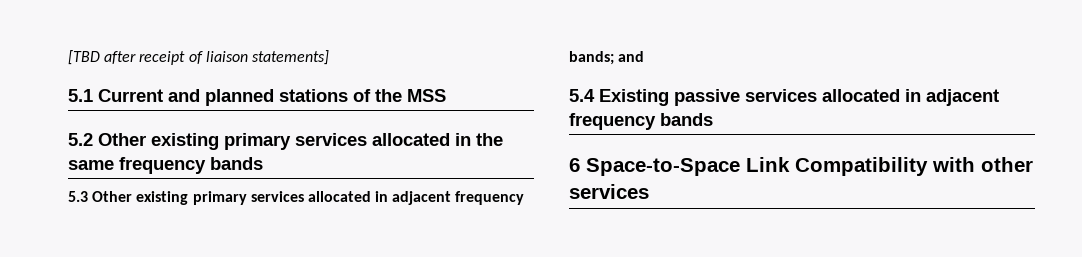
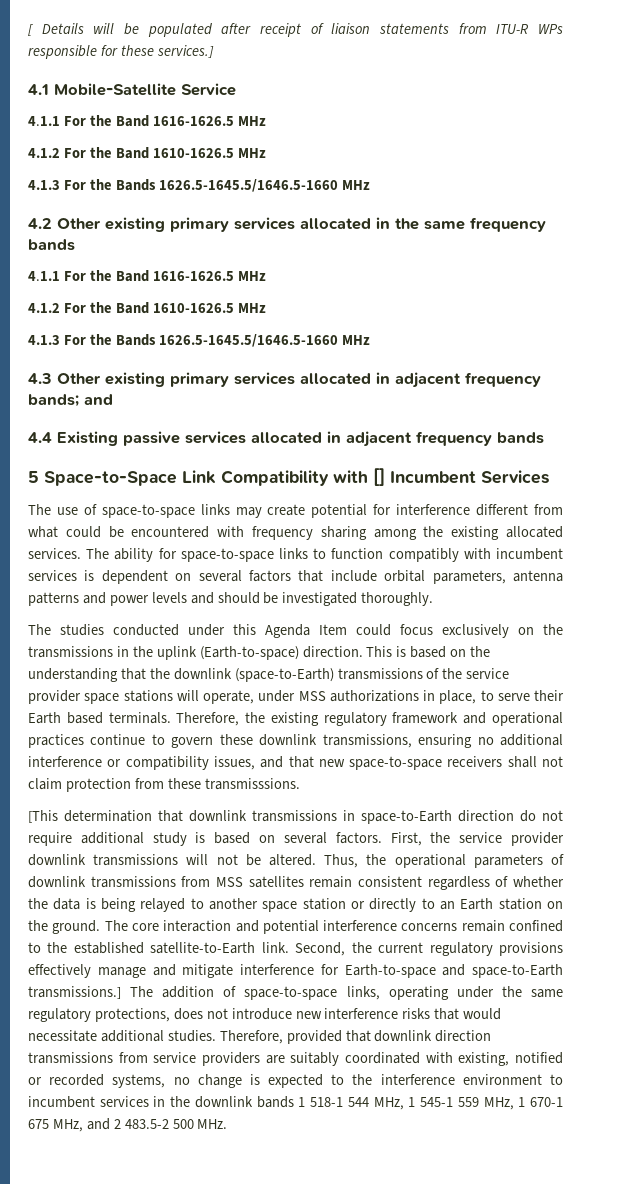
[68,50,329,65] [68,89,446,106] [68,133,93,146] [TBD after receipt of liaison statements] // 5.1 Current and planned stations of the MSS // 5.2 -> [28,23,564,37] [28,45,214,59] [28,83,236,96] [28,115,266,127] [28,147,266,159] [28,179,370,192] [28,218,52,229] [ Details will be populated after receipt of liaison statements from ITU-R WPs responsible for these services.] // 4.1 Mobile-Satellite Service // 4.1.1 For the Band 1616-1626.5 MHz // 4.1.2 For the Band 1610-1626.5 MHz // 4.1.3 For the Bands 1626.5-1645.5/1646.5-1660 MHz // 4.2
[68,191,88,202] 5.3 -> [28,270,266,282] [28,302,266,314] [28,334,370,347] [28,373,52,384] 4.1.1 For the Band 1616-1626.5 MHz // 4.1.2 For the Band 1610-1626.5 MHz // 4.1.3 For the Bands 1626.5-1645.5/1646.5-1660 MHz // 4.3
[569,89,595,102] 5.4 -> [28,432,52,443] 4.4
[569,158,580,172] 6 -> [28,471,39,483] 5
[981,157,1033,172] [569,184,649,199] other services -> [373,468,549,486] [28,504,563,518] [28,526,563,540] [28,548,563,562] [28,570,563,584] [28,592,434,606] [28,624,563,638] [28,646,491,660] [28,668,510,682] [28,690,564,704] [28,712,563,726] [28,734,563,748] [28,756,563,770] [28,778,300,792] [28,810,563,824] [28,832,564,846] [28,854,564,868] [28,876,564,890] [28,898,563,912] [28,920,564,934] [28,942,563,956] [28,964,563,978] [28,986,563,1000] [28,1008,502,1022] [28,1030,492,1044] [28,1052,563,1066] [28,1074,563,1088] [28,1096,564,1110] [28,1118,228,1132] [] Incumbent Services // The use of space-to-space links may create potential for interference different from what could be encountered with frequency sharing among the existing allocated services. The ability for space-to-space links to function compatibly with incumbent services is dependent on several factors that include orbital parameters, antenna patterns and power levels and should be investigated thoroughly. // The studies conducted under this Agenda Item could focus exclusively on the transmissions in the uplink (Earth-to-space) direction. This is based on the understanding that the downlink (space-to-Earth) transmissions of the service provider space stations will operate, under MSS authorizations in place, to serve their Earth based terminals. Therefore, the existing regulatory framework and operational practices continue to govern these downlink transmissions, ensuring no additional interference or compatibility issues, and that new space-to-space receivers shall not claim protection from these transmisssions. // [This determination that downlink transmissions in space-to-Earth direction do not require additional study is based on several factors. First, the service provider downlink transmissions will not be altered. Thus, the operational parameters of downlink transmissions from MSS satellites remain consistent regardless of whether the data is being relayed to another space station or directly to an Earth station on the ground. The core interaction and potential interference concerns remain confined to the established satellite-to-Earth link. Second, the current regulatory provisions effectively manage and mitigate interference for Earth-to-space and space-to-Earth transmissions.] The addition of space-to-space links, operating under the same regulatory protections, does not introduce new interference risks that would necessitate additional studies. Therefore, provided that downlink direction transmissions from service providers are suitably coordinated with existing, notified or recorded systems, no change is expected to the interference environment to incumbent services in the downlink bands 1 518-1 544 MHz, 1 545-1 559 MHz, 1 670-1 675 MHz, and 2 483.5-2 500 MHz.

